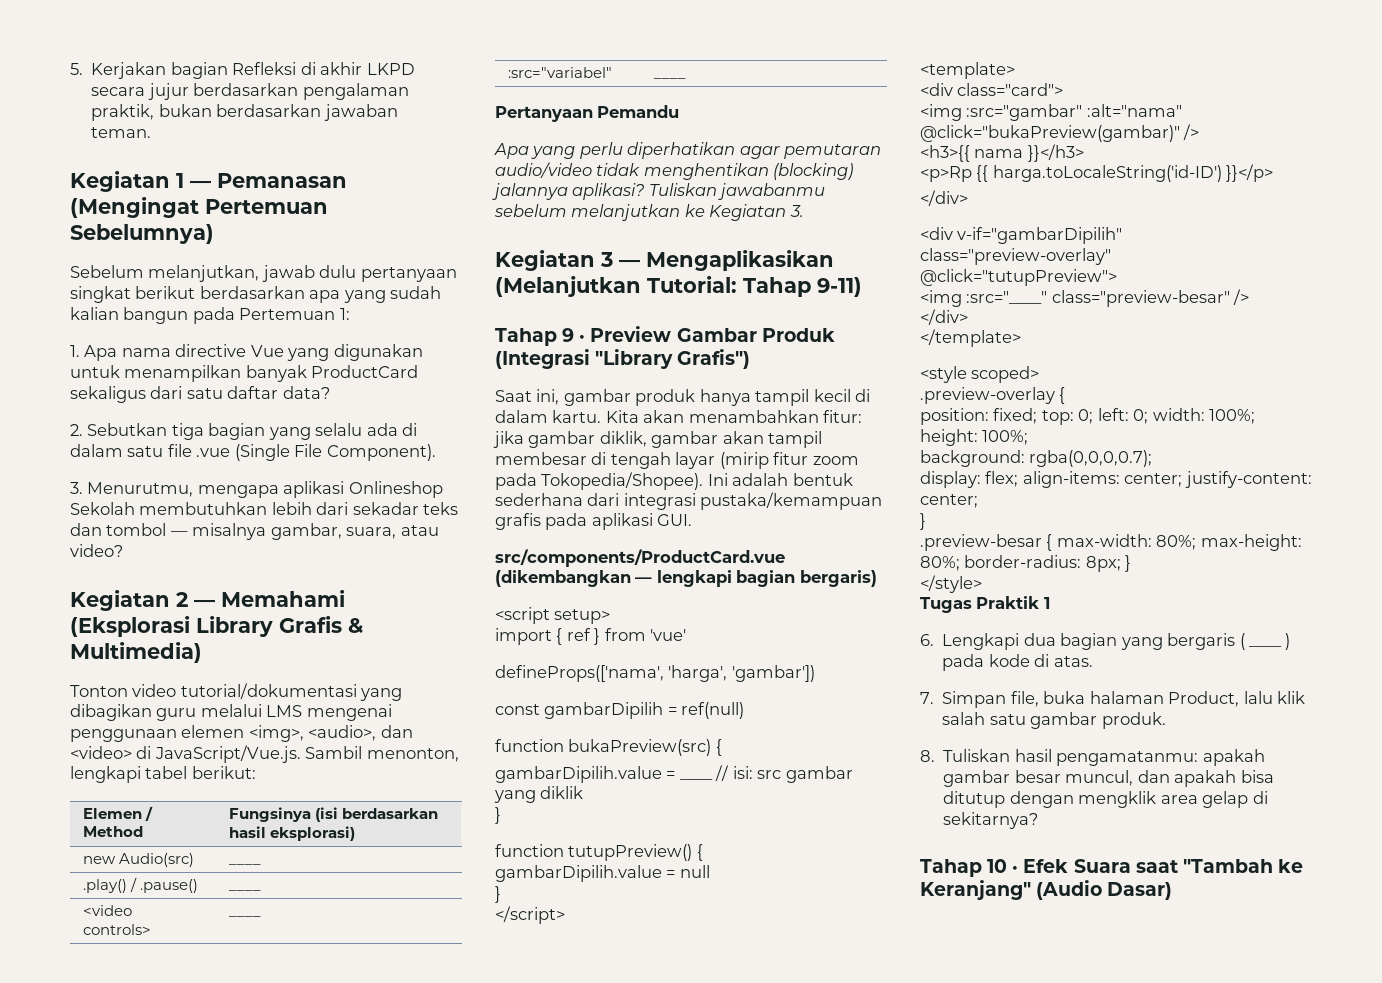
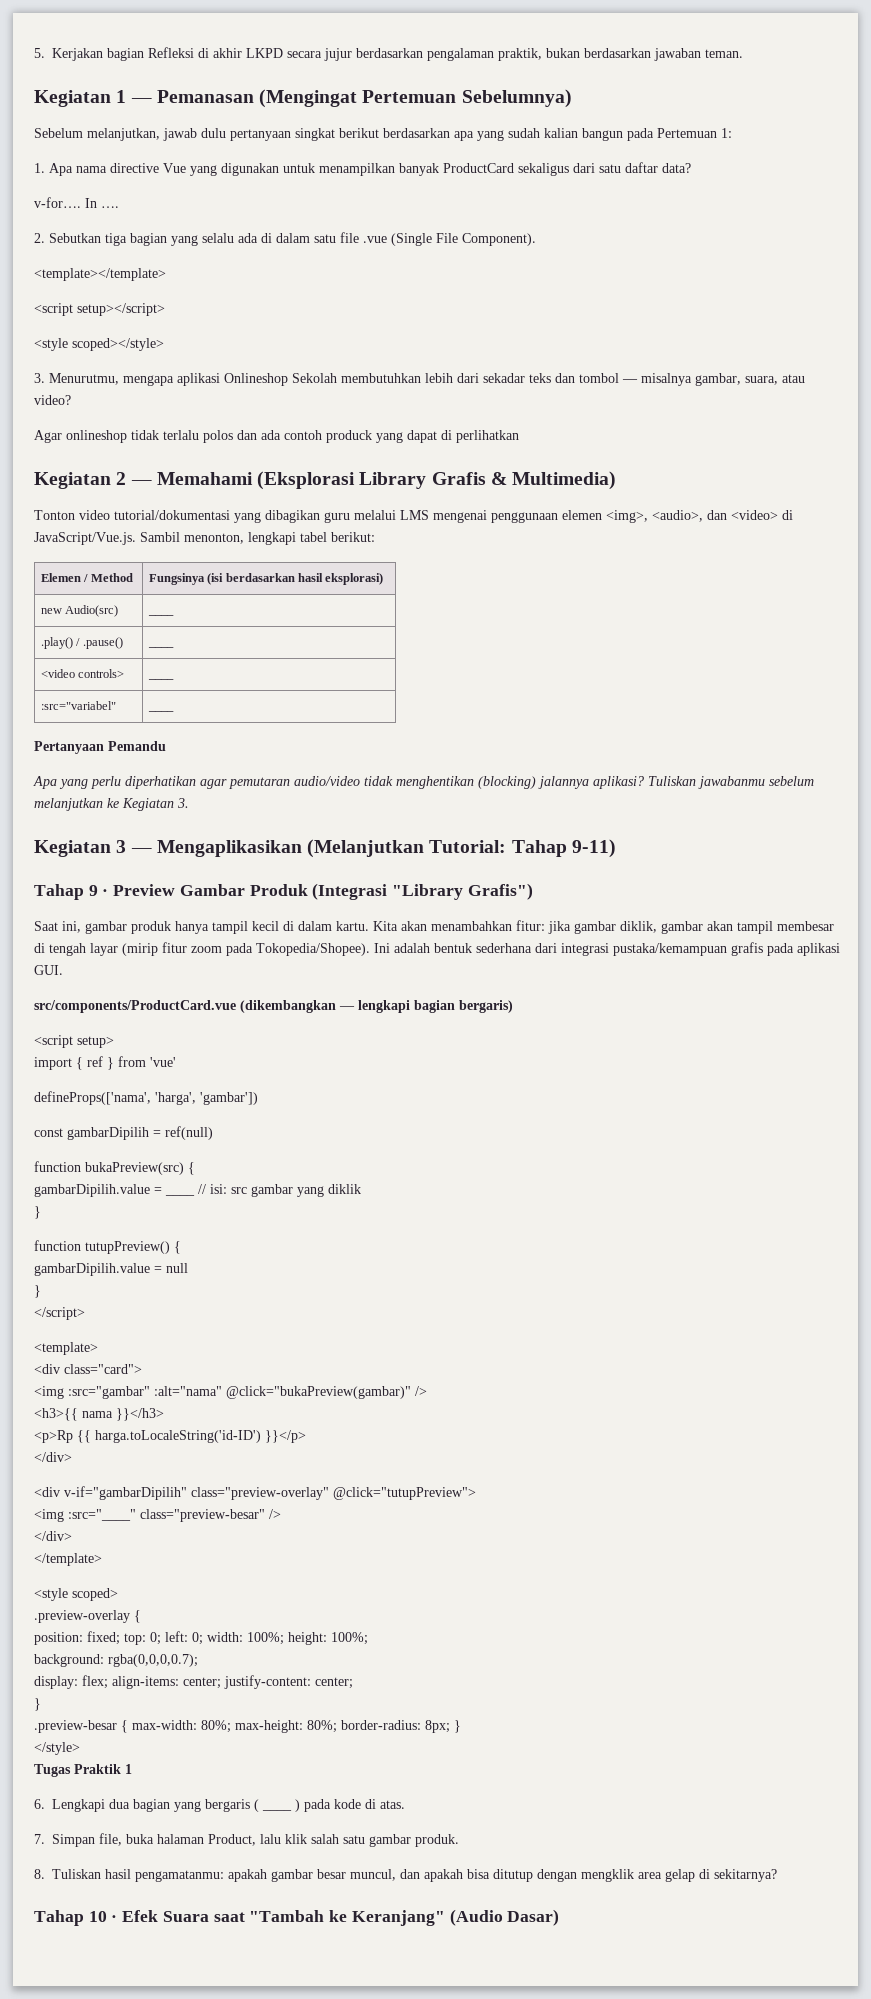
(330, 392) none -> [34,197,119,208] // v-for…. In ….
(436, 452) none -> [34,268,166,281] [34,303,165,316] [34,338,164,351] // <template></template> // <script setup></script> // <style scoped></style>
(123, 550) none -> [34,430,519,443] // Agar onlineshop tidak terlalu polos dan ada contoh produck yang dapat di perlihatkan

